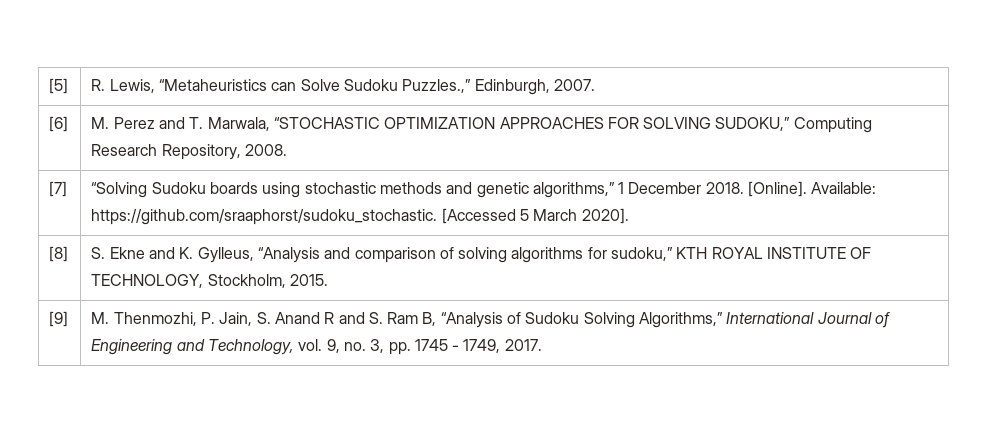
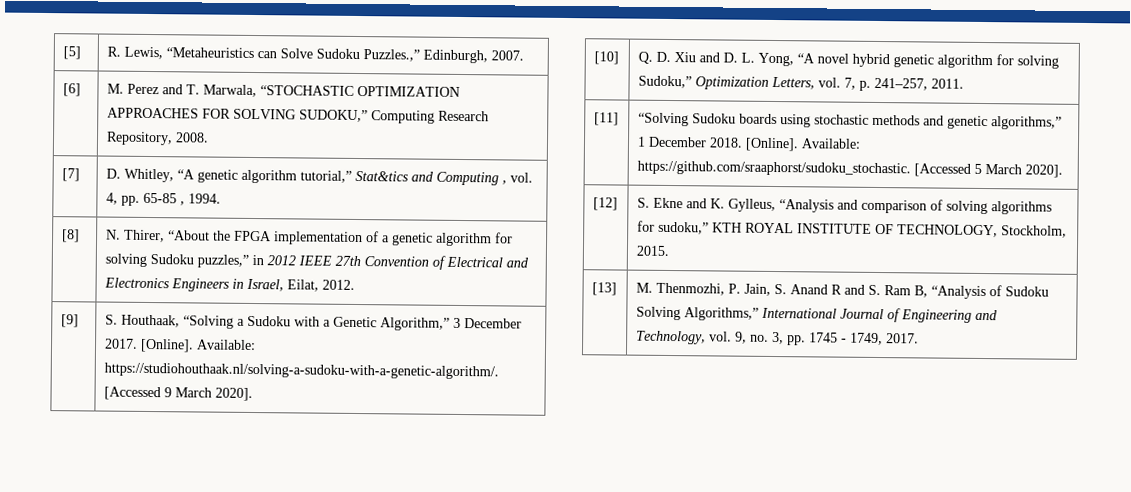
(68, 189) none -> [105,168,533,186] [105,192,221,206] [61,229,80,243] [105,229,513,247] [104,253,529,270] [103,277,355,292] [60,314,79,328] [104,314,522,331] [103,338,256,353] [103,362,499,380] [103,386,253,402] [593,51,619,65] [637,51,1059,69] [637,75,964,91] [593,112,619,126] | D. Whitley, “A genetic algorithm tutorial,” Stat&tics and Computing , vol. 4, pp. 65-85 , 1994. // [8] | N. Thirer, “About the FPGA implementation of a genetic algorithm for solving Sudoku puzzles,” in 2012 IEEE 27th Convention of Electrical and Electronics Engineers in Israel, Eilat, 2012. // [9] | S. Houthaak, “Solving a Sudoku with a Genetic Algorithm,” 3 December 2017. [Online]. Available: https://studiohouthaak.nl/solving-a-sudoku-with-a-genetic-algorithm/. [Accessed 9 March 2020]. // [10] | Q. D. Xiu and D. L. Yong, “A novel hybrid genetic algorithm for solving Sudoku,” Optimization Letters, vol. 7, p. 241–257, 2011. // [11]
[49,246,69,262] [8] -> [592,197,618,211] [12]
[49,311,69,327] [9] -> [591,282,617,296] [13]

